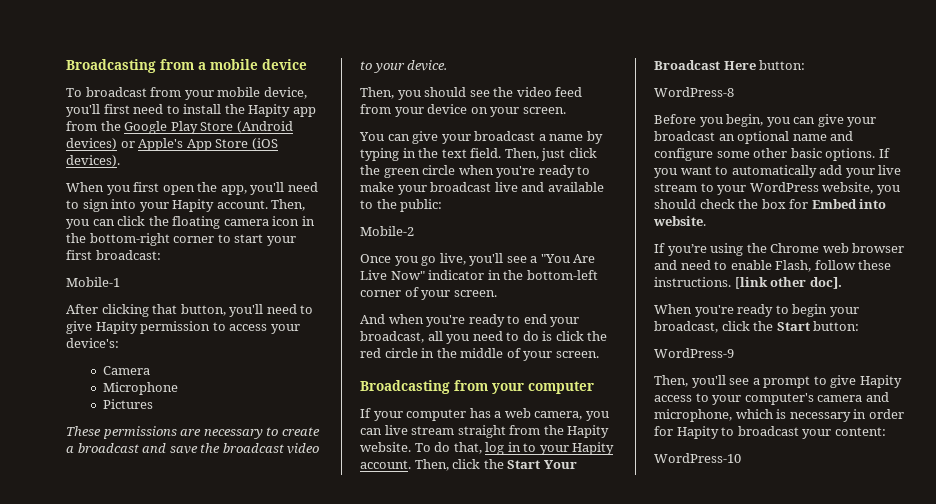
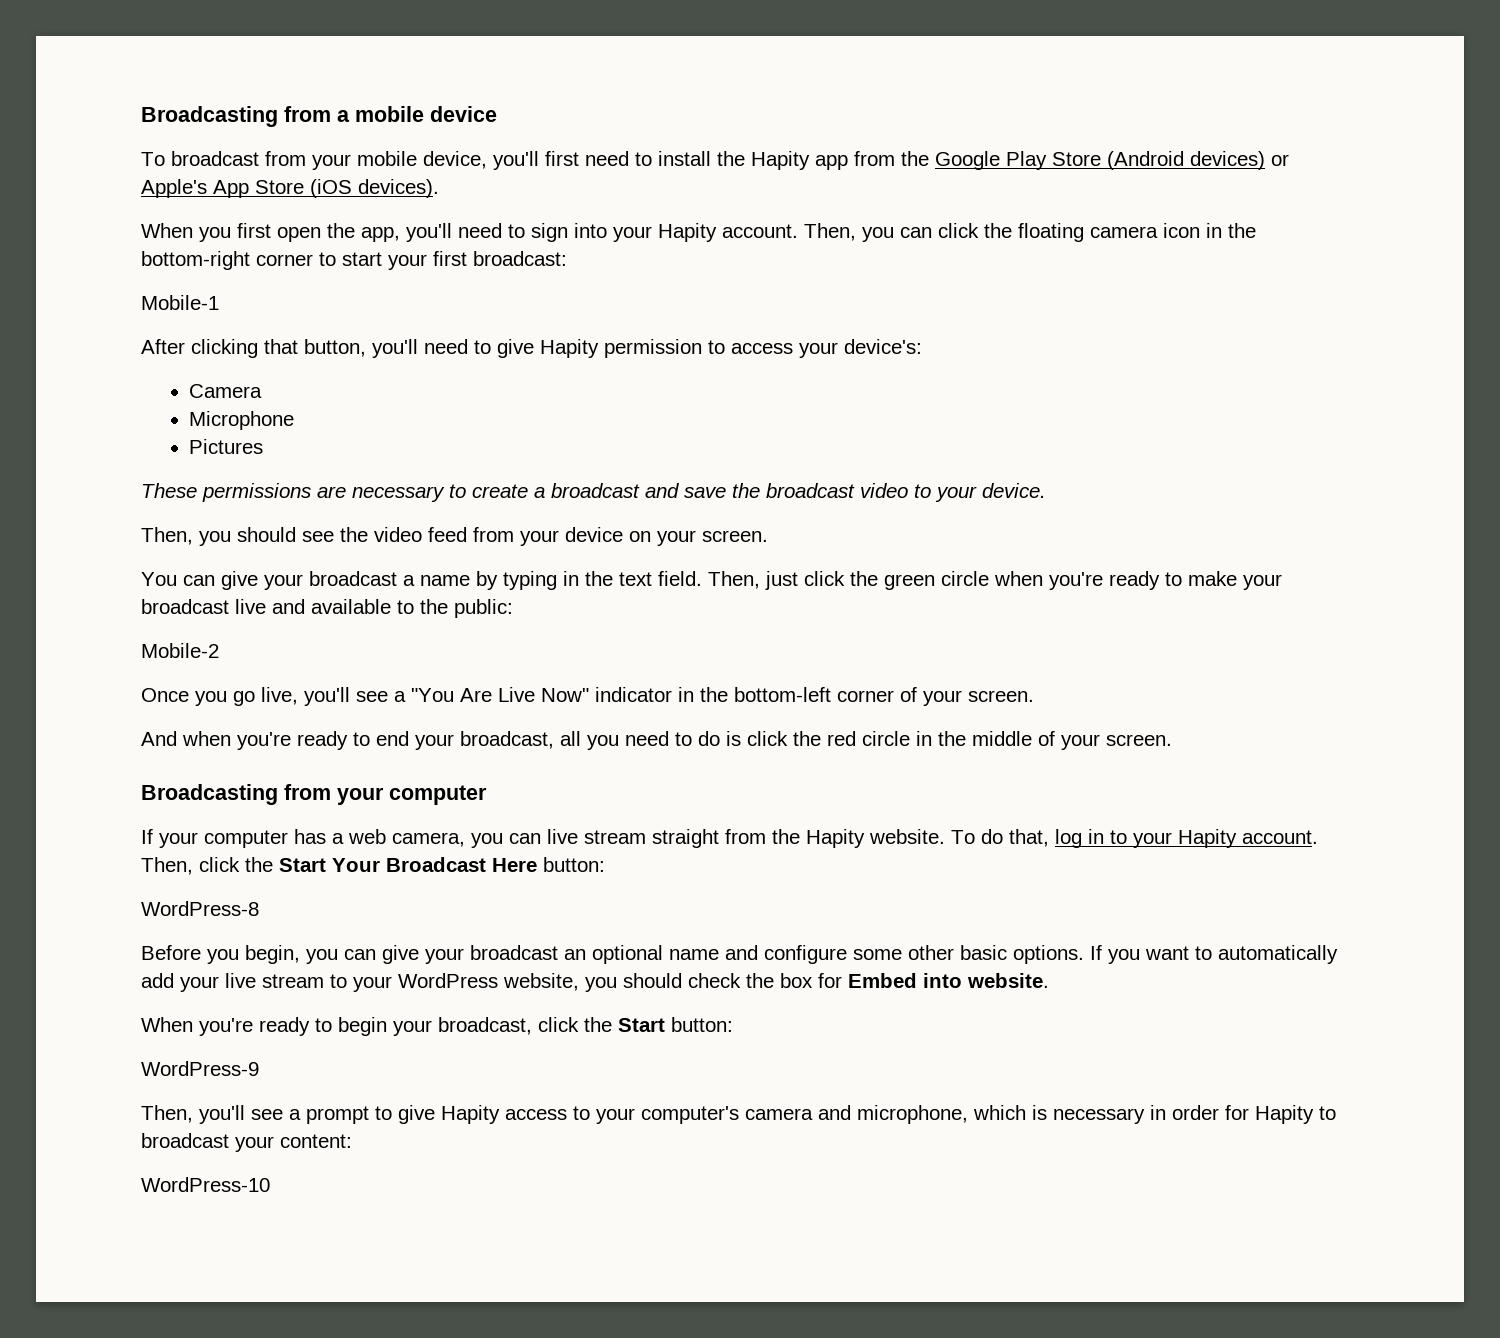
[654,243,905,256] [654,260,892,272] [654,277,842,289] // If you’re using the Chrome web browser and need to enable Flash, follow these instructions. [link other doc]. -> (1049, 980) none

